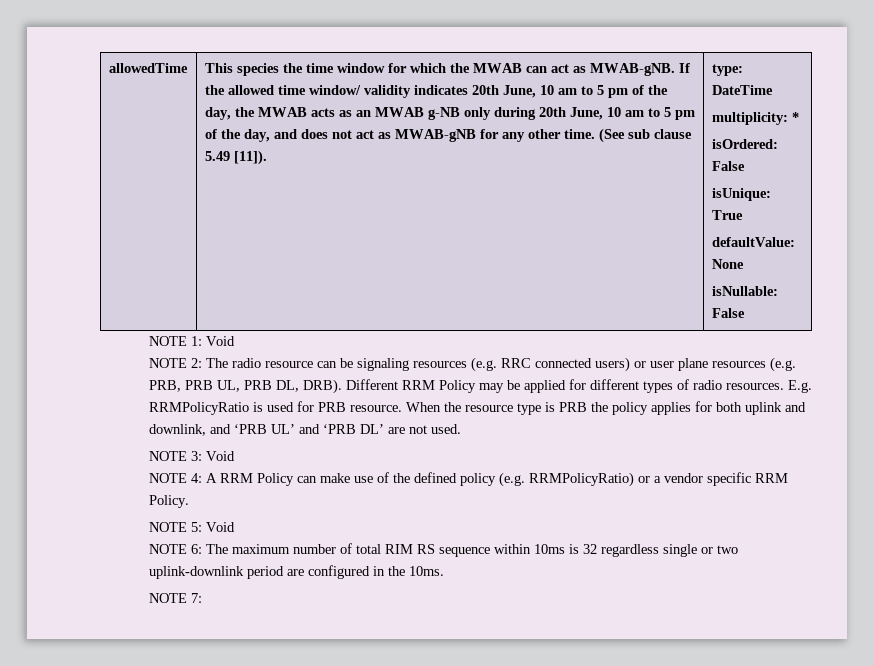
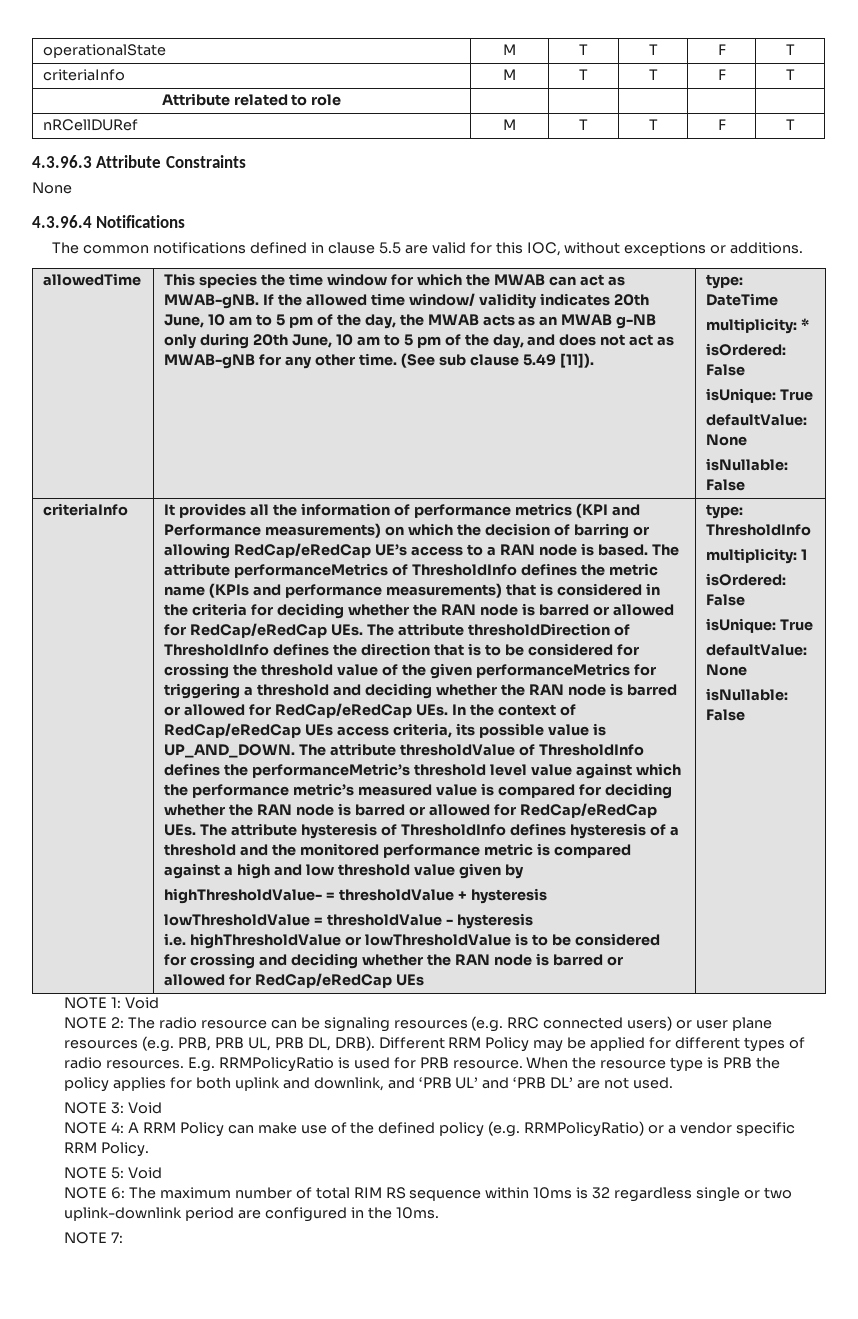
(108, 68) none -> [43,44,167,58] [503,44,516,55] [579,44,588,55] [648,44,658,55] [717,44,726,55] [785,44,795,55] [43,69,126,81] [503,69,516,80] [579,69,588,80] [648,69,658,80] [717,69,726,80] [785,69,795,80] [161,93,342,106] [43,119,139,131] [503,119,516,130] [579,119,588,130] [648,119,658,130] [717,119,726,130] [785,119,795,130] [32,155,246,168] [32,182,72,194] [32,215,186,228] [52,242,804,256] operationalState | M | T | T | F | T // criteriaInfo | M | T | T | F | T // Attribute related to role | | | | | // nRCellDURef | M | T | T | F | T // 4.3.96.3 Attribute Constraints // None // 4.3.96.4 Notifications // The common notifications defined in clause 5.5 are valid for this IOC, without exceptions or additions. //
(745, 313) none -> [43,503,129,516] [164,503,640,518] [164,523,649,539] [164,543,679,559] [164,563,658,578] [164,583,660,598] [164,603,674,619] [164,623,630,638] [164,643,639,656] [164,663,656,679] [164,683,677,699] [164,703,576,718] [164,723,606,738] [164,743,645,758] [164,763,681,779] [164,783,672,799] [164,803,657,818] [164,823,679,839] [164,843,631,858] [164,863,524,879] [164,888,548,904] [164,913,534,929] [164,933,660,949] [164,953,623,969] [164,973,425,988] [706,504,744,519] [706,524,812,536] [706,548,808,564] [706,573,787,586] [706,594,746,606] [706,618,814,633] [706,644,808,656] [706,664,748,676] [706,688,789,701] [706,709,746,721] // criteriaInfo | It provides all the information of performance metrics (KPI and Performance measurements) on which the decision of barring or allowing RedCap/eRedCap UE’s access to a RAN node is based. The attribute performanceMetrics of ThresholdInfo defines the metric name (KPIs and performance measurements) that is considered in the criteria for deciding whether the RAN node is barred or allowed for RedCap/eRedCap UEs. The attribute thresholdDirection of ThresholdInfo defines the direction that is to be considered for crossing the threshold value of the given performanceMetrics for triggering a threshold and deciding whether the RAN node is barred or allowed for RedCap/eRedCap UEs. In the context of RedCap/eRedCap UEs access criteria, its possible value is UP_AND_DOWN. The attribute thresholdValue of ThresholdInfo defines the performanceMetric’s threshold level value against which the performance metric’s measured value is compared for deciding whether the RAN node is barred or allowed for RedCap/eRedCap UEs. The attribute hysteresis of ThresholdInfo defines hysteresis of a threshold and the monitored performance metric is compared against a high and low threshold value given by // highThresholdValue- = thresholdValue + hysteresis // lowThresholdValue = thresholdValue - hysteresis // i.e. highThresholdValue or lowThresholdValue is to be considered for crossing and deciding whether the RAN node is barred or allowed for RedCap/eRedCap UEs | type: ThresholdInfo // multiplicity: 1 // isOrdered: False // isUnique: True // defaultValue: None // isNullable: False

